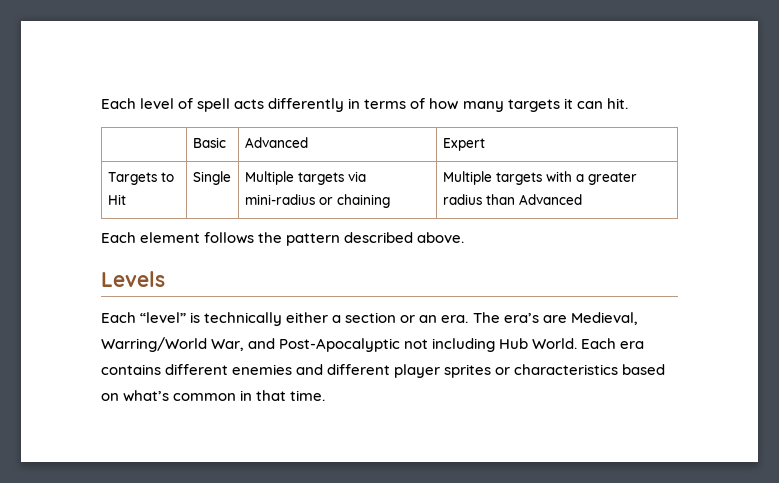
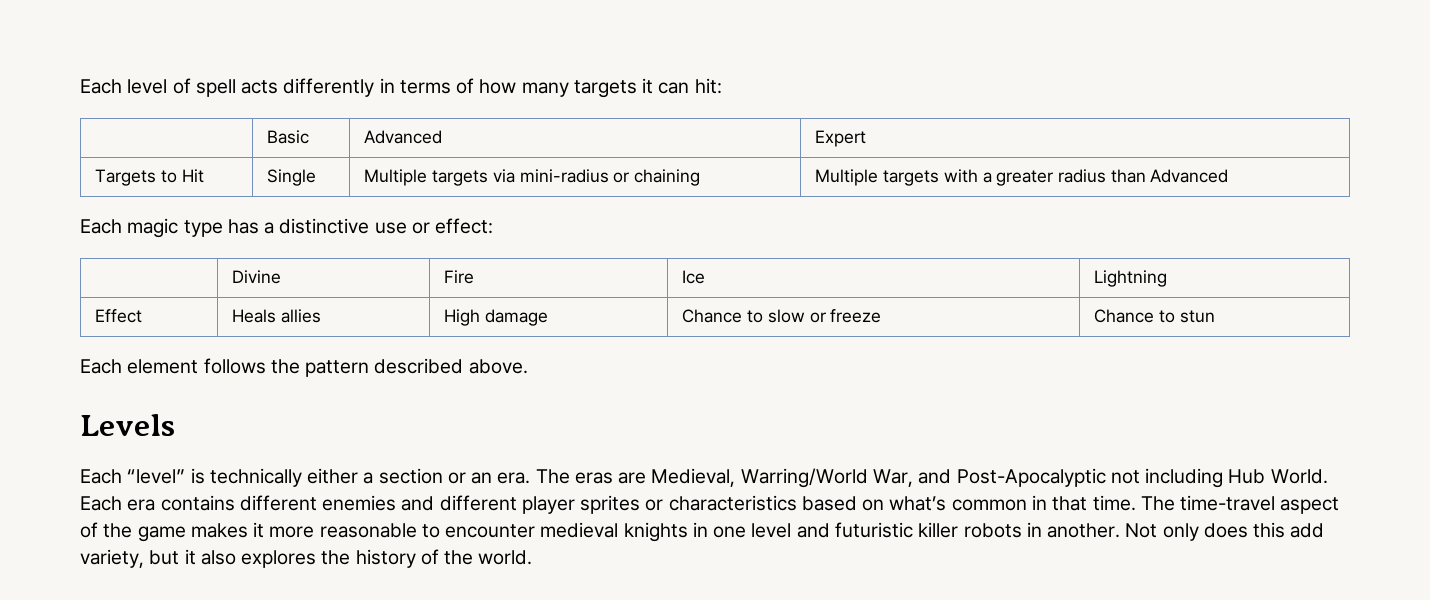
[606,98,628,109] hit. -> [694,78,722,94] hit:
(582, 199) none -> [80,218,494,238] [232,270,282,284] [444,270,475,284] [682,270,706,284] [1094,270,1168,287] [95,309,143,323] [232,309,322,323] [444,309,549,326] [682,309,882,323] [1094,309,1215,323] // Each magic type has a distinctive use or effect: // | Divine | Fire | Ice | Lightning // Effect | Heals allies | High damage | Chance to slow or freeze | Chance to stun
[503,313,539,323] era’s -> [574,472,613,484] eras
(326, 395) none -> [1140,495,1340,514] [80,522,1325,542] [80,549,533,568] The time-travel aspect of the game makes it more reasonable to encounter medieval knights in one level and futuristic killer robots in another. Not only does this add variety, but it also explores the history of the world.

